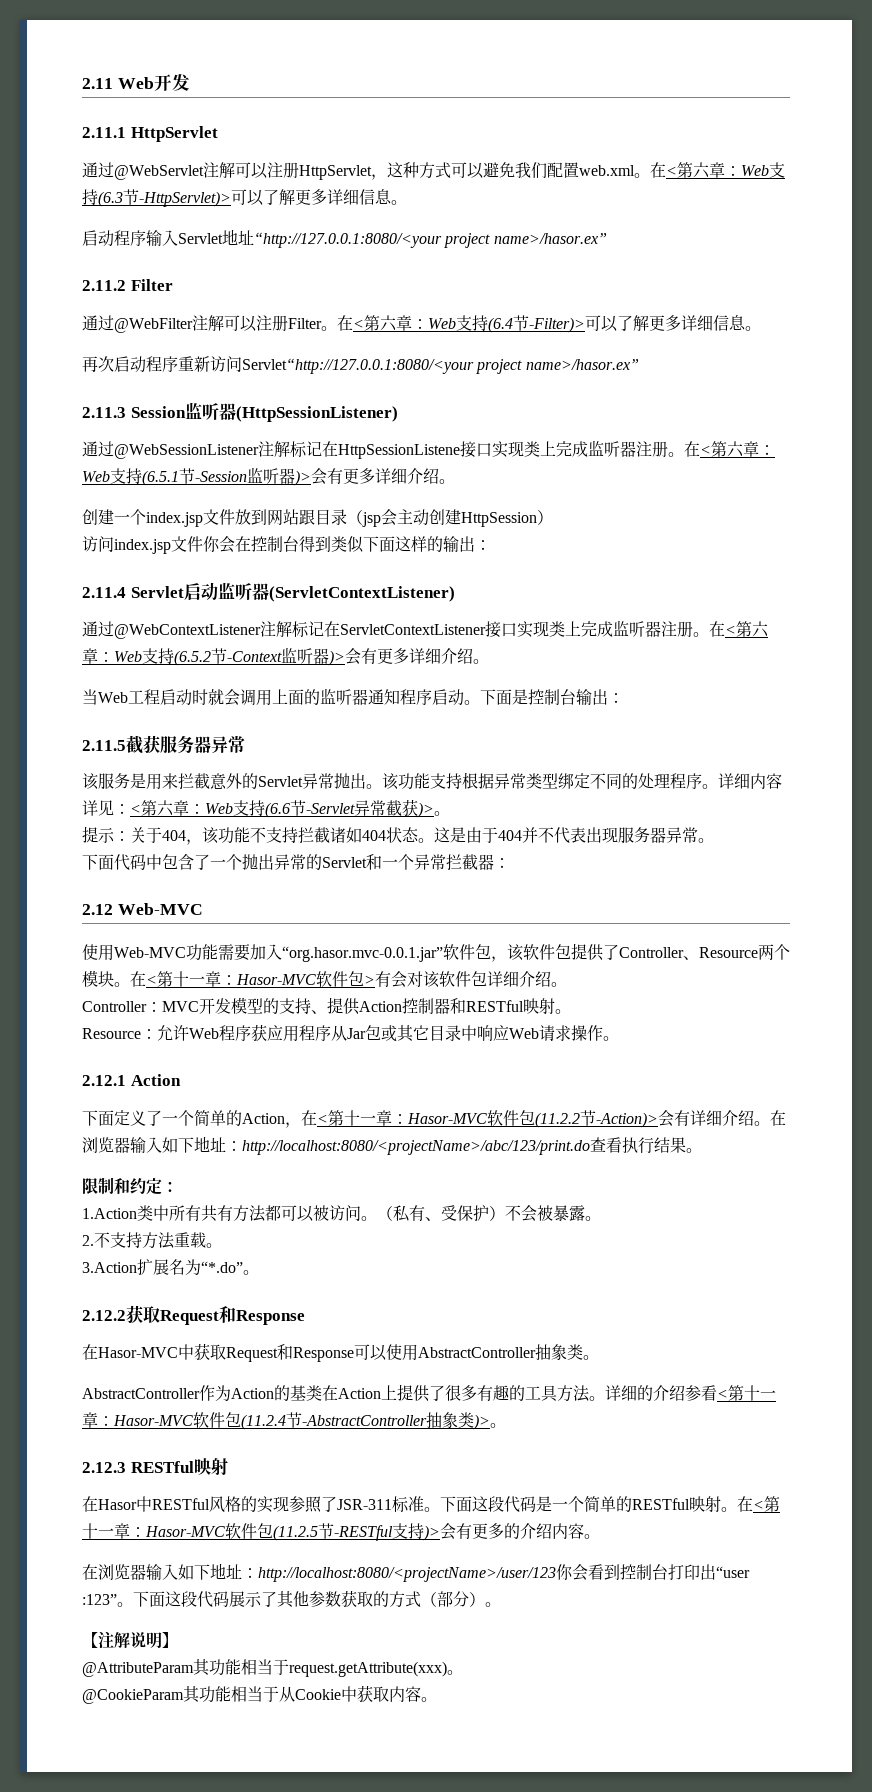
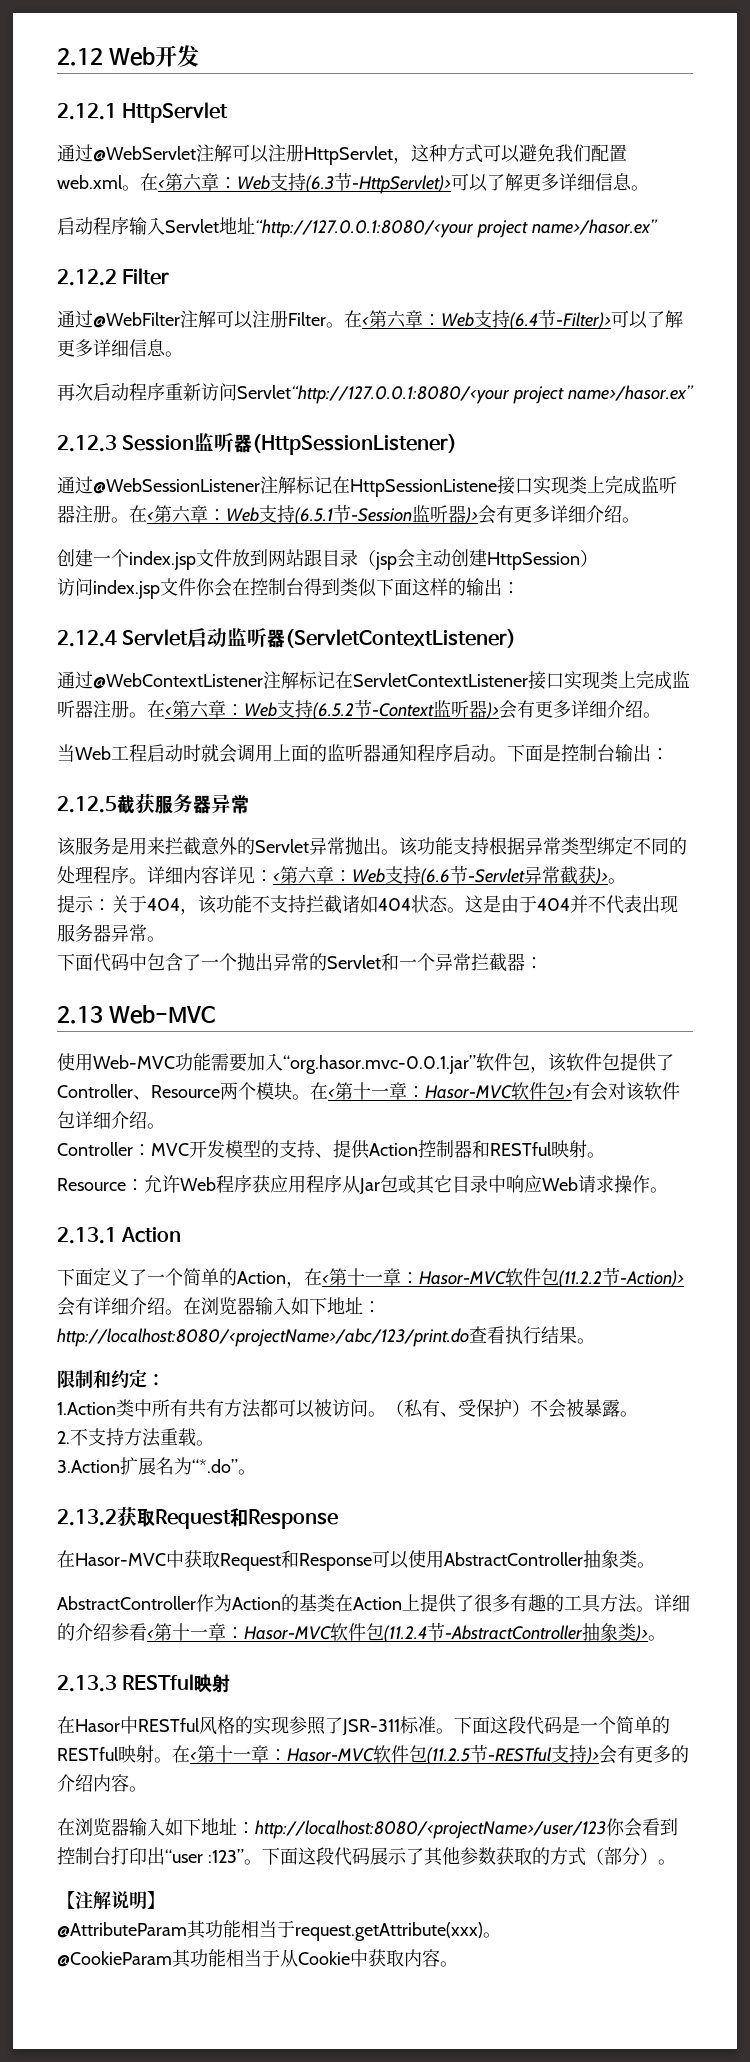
[82,78,113,89] 2.11 -> [57,48,103,66] 2.12
[82,127,126,138] 2.11.1 -> [57,103,117,120] 2.12.1
[82,280,126,291] 2.11.2 -> [57,269,117,286] 2.12.2
[82,407,126,418] 2.11.3 -> [57,435,117,452] 2.12.3
[82,587,126,598] 2.11.4 -> [57,630,117,647] 2.12.4
[82,740,126,751] 2.11.5 -> [57,796,117,813] 2.12.5
[82,904,113,915] 2.12 -> [57,1006,103,1024] 2.13
[82,1075,126,1086] 2.12.1 -> [57,1227,117,1244] 2.13.1
[82,1310,126,1321] 2.12.2 -> [57,1509,117,1526] 2.13.2
[82,1462,126,1473] 2.12.3 -> [57,1675,117,1692] 2.13.3

